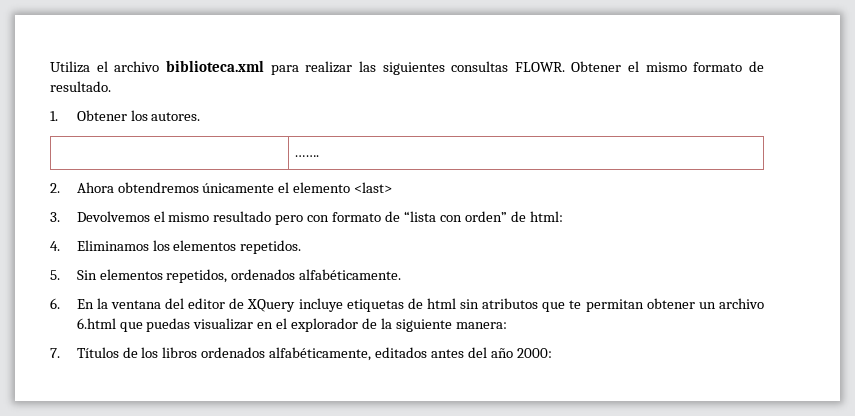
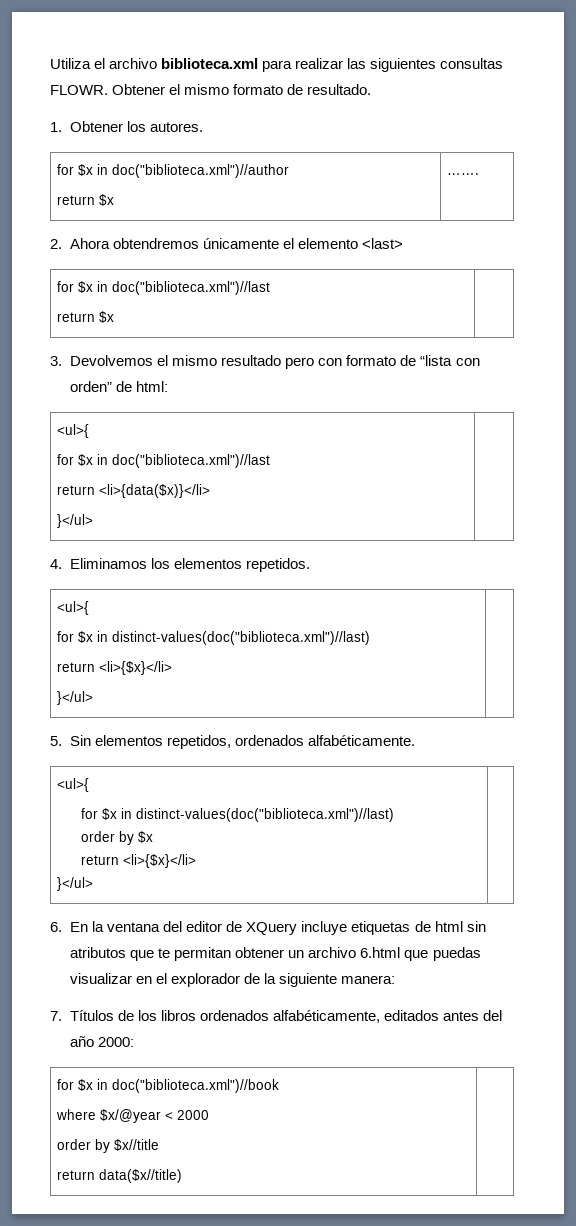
(201, 116) none -> [56,164,289,178] [56,194,114,206] for $x in doc("biblioteca.xml")//author // return $x
(393, 187) none -> [56,281,270,295] [56,311,114,323] // for $x in doc("biblioteca.xml")//last // return $x |
(563, 216) none -> [56,424,89,438] [56,454,270,468] [56,484,210,498] [56,514,93,528] // <ul>{ // for $x in doc("biblioteca.xml")//last // return <li>{data($x)}</li> // }</ul> |
(302, 247) none -> [56,601,89,615] [56,631,370,645] [56,661,172,675] [56,691,93,705] // <ul>{ // for $x in distinct-values(doc("biblioteca.xml")//last) // return <li>{$x}</li> // }</ul> |
(402, 274) none -> [56,778,89,792] [80,808,394,822] [80,831,153,845] [80,854,196,868] [56,877,93,891] // <ul>{ // for $x in distinct-values(doc("biblioteca.xml")//last) // order by $x // return <li>{$x}</li> // }</ul> |
(552, 353) none -> [56,1079,279,1093] [55,1109,209,1123] [56,1139,159,1153] [56,1169,182,1183] // for $x in doc("biblioteca.xml")//book // where $x/@year < 2000 // order by $x//title // return data($x//title) |

